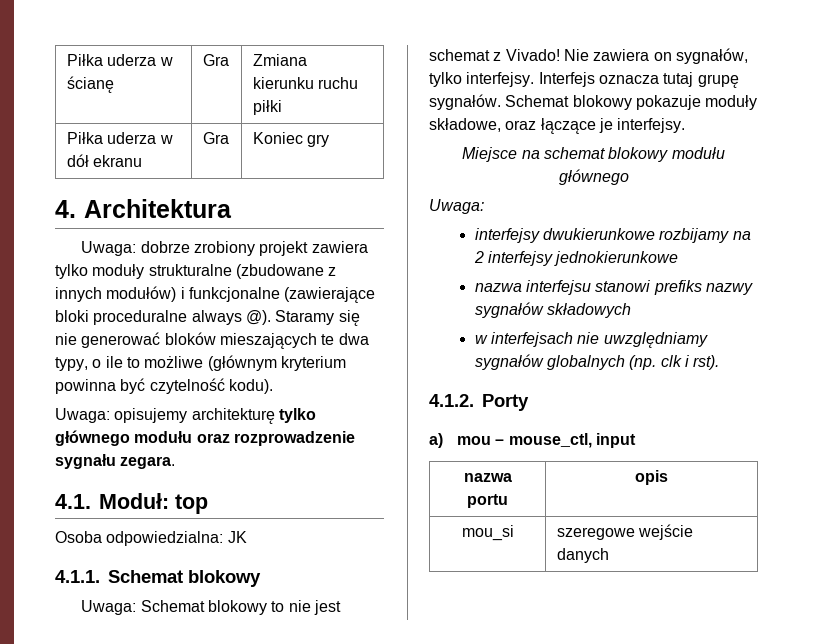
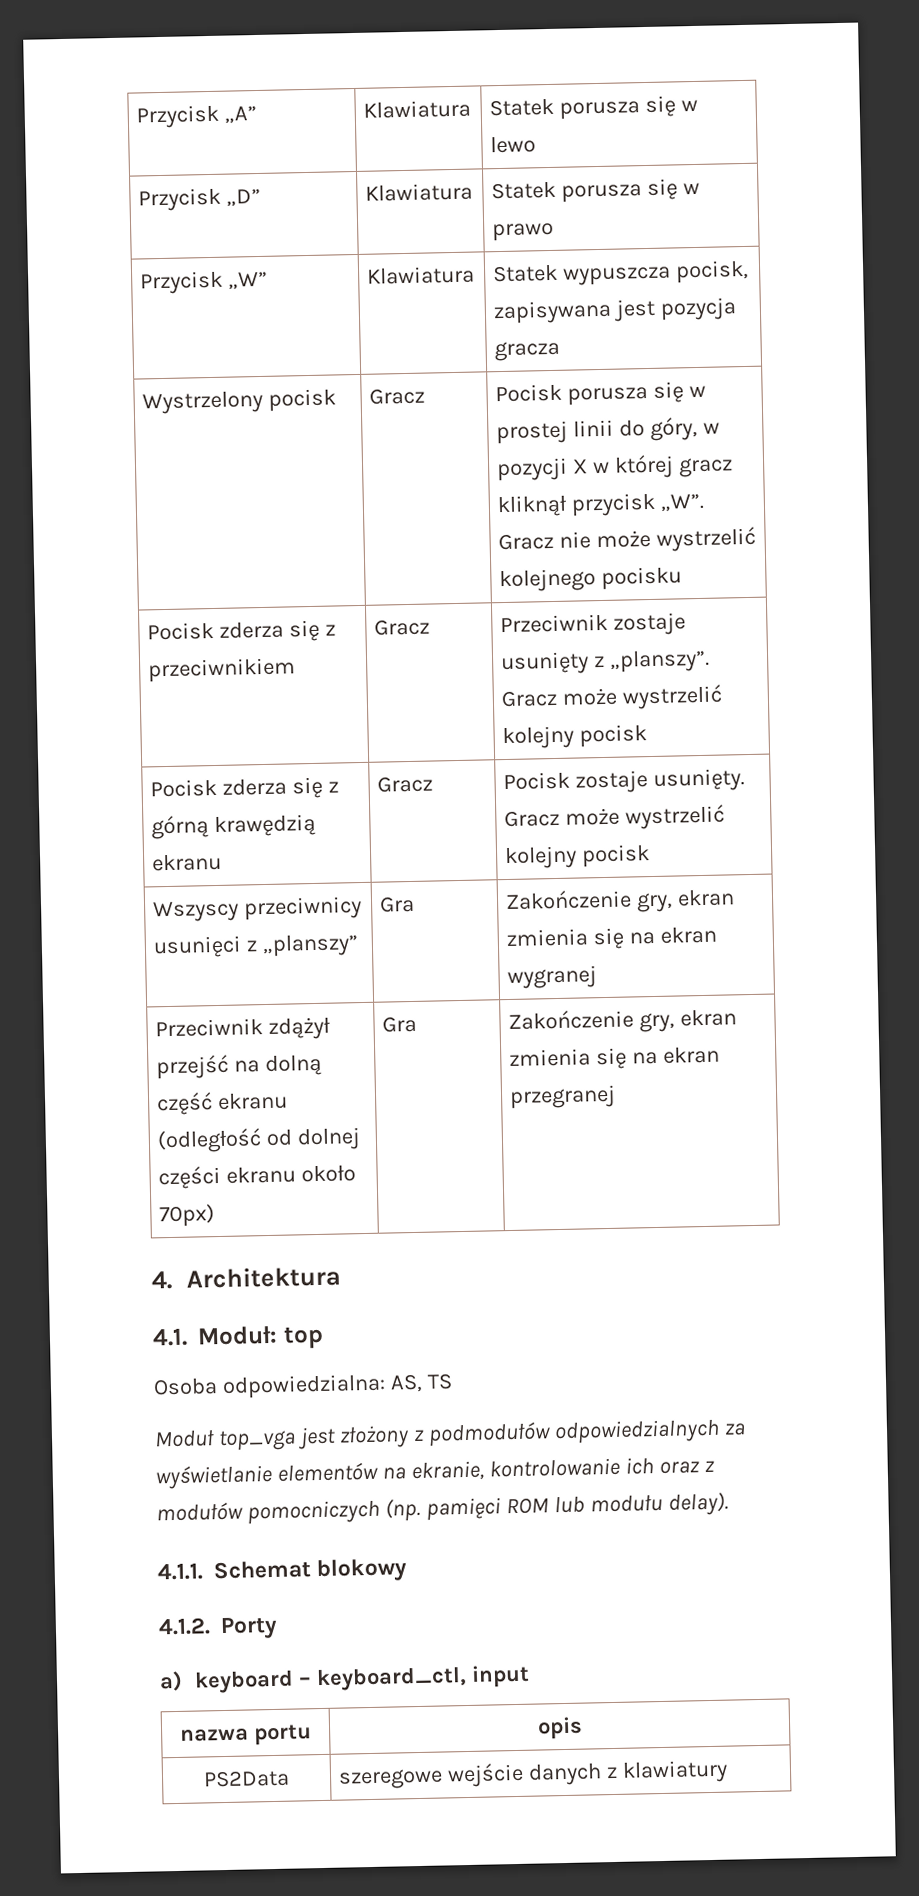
[66,54,173,66] [66,76,114,93] [202,54,229,66] [252,54,307,66] [252,77,359,89] [252,100,282,115] [66,132,173,144] [66,154,143,167] [202,132,229,144] [252,132,330,147] [55,199,232,218] [81,241,368,256] [55,264,337,279] [55,286,376,303] [55,310,360,326] [55,332,369,349] [55,355,346,371] [55,378,273,394] [55,408,316,424] [55,430,355,446] [55,454,176,469] Piłka uderza w ścianę | Gra | Zmiana kierunku ruchu piłki // Piłka uderza w dół ekranu | Gra | Koniec gry // 4. Architektura // Uwaga: dobrze zrobiony projekt zawiera tylko moduły strukturalne (zbudowane z innych modułów) i funkcjonalne (zawierające bloki proceduralne always @). Staramy się nie generować bloków mieszających te dwa typy, o ile to możliwe (głównym kryterium powinna być czytelność kodu). // Uwaga: opisujemy architekturę tylko głównego modułu oraz rozprowadzenie sygnału zegara. -> [136,104,258,129] [363,99,472,119] [489,95,699,120] [490,136,537,154] [138,187,262,212] [365,182,474,202] [491,178,701,203] [492,222,555,242] [140,270,269,295] [366,265,476,285] [492,259,750,286] [493,297,738,325] [494,340,561,362] [142,388,337,415] [369,387,426,405] [495,381,707,406] [496,416,721,445] [496,454,734,482] [497,492,706,518] [498,526,757,552] [499,566,683,593] [147,619,337,642] [148,657,297,683] [374,618,431,636] [500,612,687,636] [500,649,711,676] [501,684,724,710] [502,724,648,750] [150,776,340,799] [151,813,317,840] [152,853,223,872] [377,775,434,793] [503,768,746,794] [504,804,726,830] [504,844,651,870] [152,895,363,923] [153,934,360,959] [379,895,416,913] [505,888,736,913] [506,926,718,950] [507,965,598,990] [155,1016,332,1040] [156,1054,323,1080] [156,1092,289,1116] [157,1127,362,1154] [158,1165,357,1190] [159,1204,216,1228] [382,1015,418,1033] [508,1008,738,1033] [509,1046,721,1070] [509,1084,617,1109] [151,1265,341,1290] Przycisk „A” | Klawiatura | Statek porusza się w lewo // Przycisk „D” | Klawiatura | Statek porusza się w prawo // Przycisk „W” | Klawiatura | Statek wypuszcza pocisk, zapisywana jest pozycja gracza // Wystrzelony pocisk | Gracz | Pocisk porusza się w prostej linii do góry, w pozycji X w której gracz kliknął przycisk „W”. Gracz nie może wystrzelić kolejnego pocisku // Pocisk zderza się z przeciwnikiem | Gracz | Przeciwnik zostaje usunięty z „planszy”. Gracz może wystrzelić kolejny pocisk // Pocisk zderza się z górną krawędzią ekranu | Gracz | Pocisk zostaje usunięty. Gracz może wystrzelić kolejny pocisk // Wszyscy przeciwnicy usunięci z „planszy” | Gra | Zakończenie gry, ekran zmienia się na ekran wygranej // Przeciwnik zdążył przejść na dolną część ekranu (odległość od dolnej części ekranu około 70px) | Gra | Zakończenie gry, ekran zmienia się na ekran przegranej // 4. Architektura
[227,531,247,543] [55,570,261,587] [81,600,341,615] [429,48,748,64] [429,72,739,88] [429,94,758,110] [429,118,686,134] [462,147,725,162] [558,169,629,185] [429,199,484,214] [474,228,751,243] [473,251,679,266] [474,280,753,295] [474,302,631,318] [474,332,708,348] [474,354,720,370] JK // 4.1.1. Schemat blokowy // Uwaga: Schemat blokowy to nie jest schemat z Vivado! Nie zawiera on sygnałów, tylko interfejsy. Interfejs oznacza tutaj grupę sygnałów. Schemat blokowy pokazuje moduły składowe, oraz łączące je interfejsy. // Miejsce na schemat blokowy modułu głównego // Uwaga: // interfejsy dwukierunkowe rozbijamy na 2 interfejsy jednokierunkowe // nazwa interfejsu stanowi prefiks nazwy sygnałów składowych // w interfejsach nie uwzględniamy sygnałów globalnych (np. clk i rst). -> [389,1373,453,1393] [154,1418,746,1452] [155,1457,715,1490] [156,1491,729,1525] [157,1558,409,1583] AS, TS // Moduł top_vga jest złożony z podmodułów odpowiedzialnych za wyświetlanie elementów na ekranie, kontrolowanie ich oraz z modułów pomocniczych (np. pamięci ROM lub modułu delay). // 4.1.1. Schemat blokowy
[456,433,592,448] mou – mouse_ctl, -> [193,1666,467,1694] keyboard – keyboard_ctl,
[461,525,514,541] mou_si -> [203,1769,290,1788] PS2Data
(609, 555) none -> [606,1759,729,1784] z klawiatury

